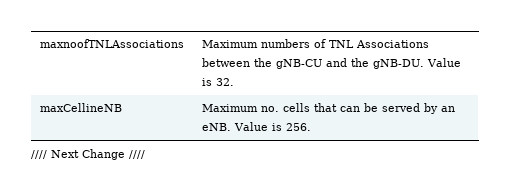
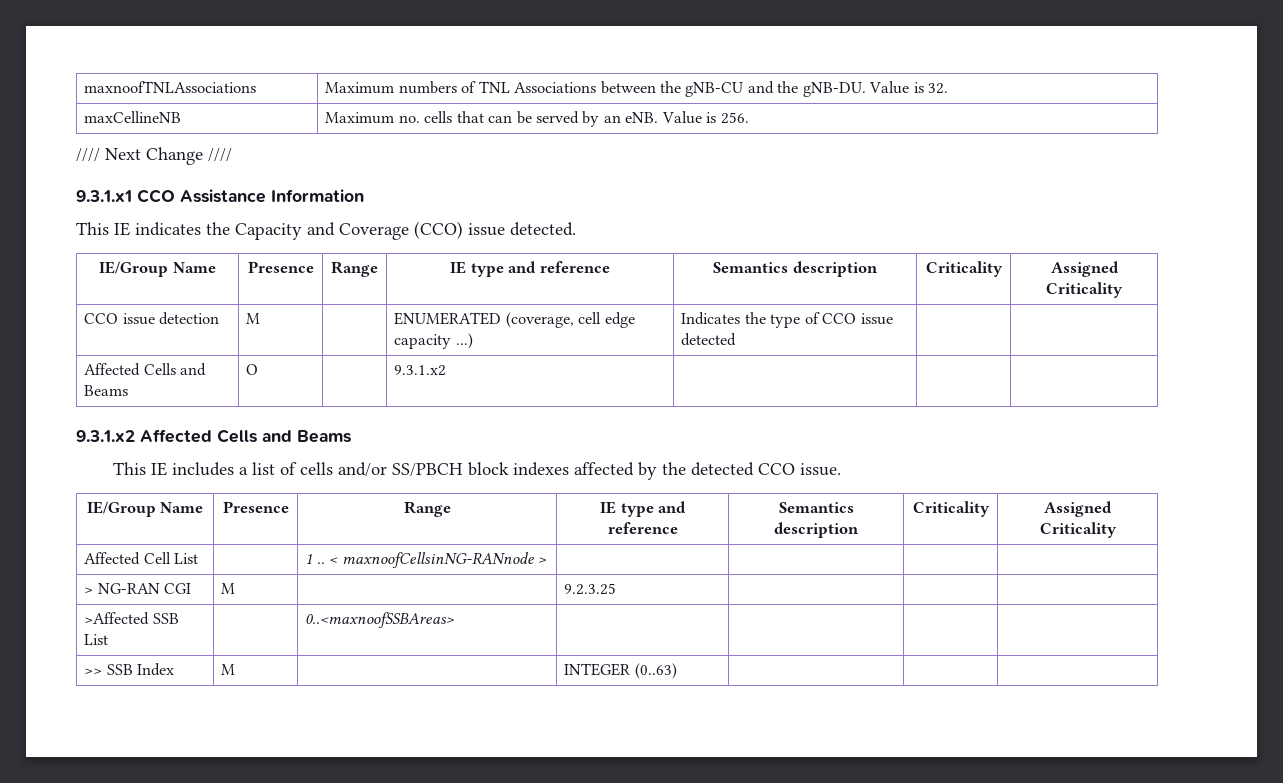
(145, 154) none -> [76,189,364,203] [76,221,576,240] [99,261,216,277] [247,261,314,273] [331,261,378,277] [450,261,610,277] [713,261,878,277] [925,261,1003,277] [1050,261,1119,277] [1046,282,1123,298] [84,312,220,325] [246,313,261,324] [394,312,635,328] [394,333,473,349] [681,312,893,328] [681,333,737,346] [84,363,207,376] [84,385,129,396] [246,364,259,375] [394,365,447,376] [76,429,351,443] [113,462,842,480] [86,501,204,517] [222,501,289,513] [403,501,451,517] [600,501,686,517] [607,522,678,534] [778,502,854,513] [774,522,859,538] [912,501,990,517] [1044,501,1112,517] [1039,522,1117,538] [84,552,199,565] [305,552,547,568] [84,583,192,594] [221,583,236,594] [564,583,617,595] [84,612,179,625] [84,634,109,645] [305,612,455,628] [84,663,175,676] [221,664,236,675] [564,663,677,679] // 9.3.1.x1 CCO Assistance Information // This IE indicates the Capacity and Coverage (CCO) issue detected. // IE/Group Name | Presence | Range | IE type and reference | Semantics description | Criticality | Assigned Criticality // CCO issue detection | M | | ENUMERATED (coverage, cell edge capacity ...) | Indicates the type of CCO issue detected | | // Affected Cells and Beams | O | | 9.3.1.x2 | | | // 9.3.1.x2 Affected Cells and Beams // This IE includes a list of cells and/or SS/PBCH block indexes affected by the detected CCO issue. // IE/Group Name | Presence | Range | IE type and reference | Semantics description | Criticality | Assigned Criticality // Affected Cell List | | 1 .. < maxnoofCellsinNG-RANnode > | | | | // > NG-RAN CGI | M | | 9.2.3.25 | | | // >Affected SSB List | | 0..<maxnoofSSBAreas> | | | | // >> SSB Index | M | | INTEGER (0..63) | | |

